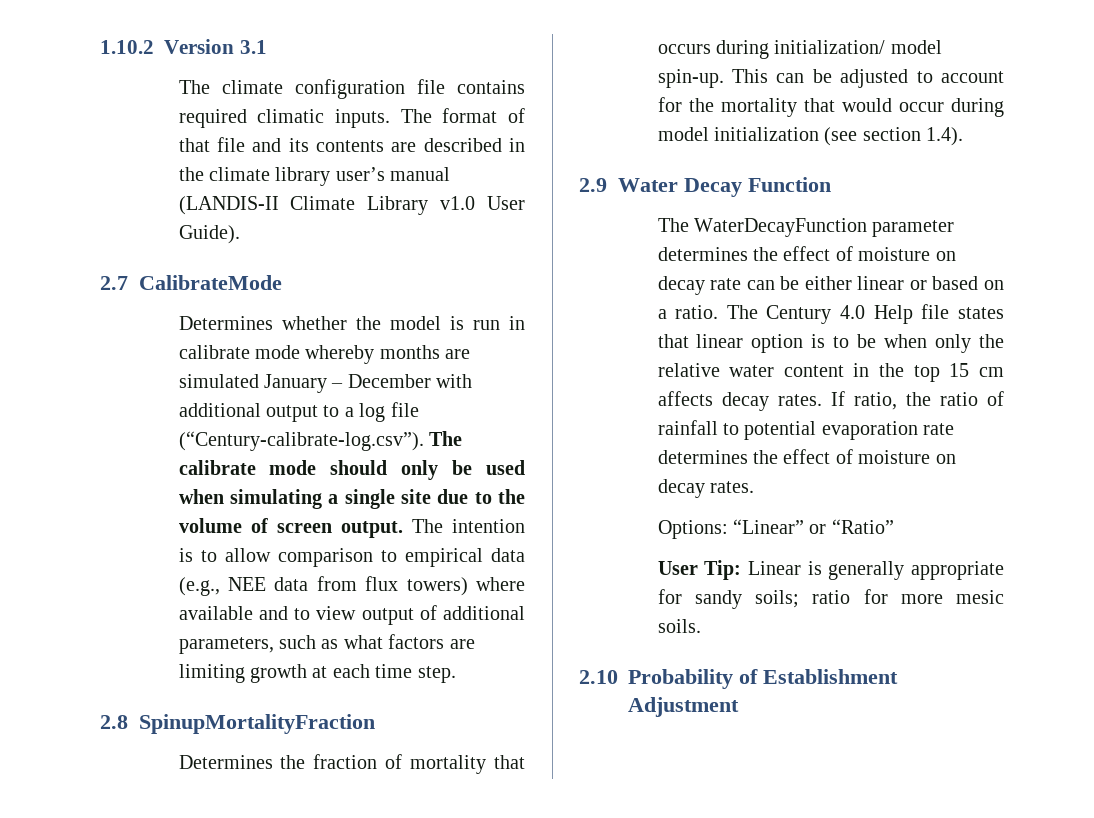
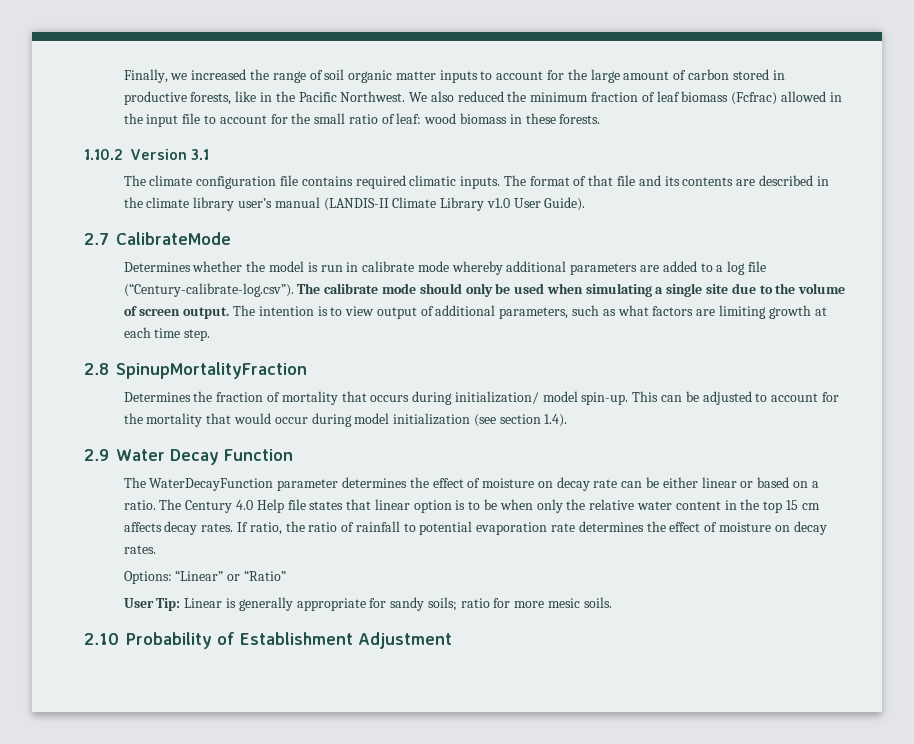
(100, 47) none -> [123,69,785,83] [123,91,842,105] [123,113,601,127] Finally, we increased the range of soil organic matter inputs to account for the large amount of carbon stored in productive forests, like in the Pacific Northwest. We also reduced the minimum fraction of leaf biomass (Fcfrac) allowed in the input file to account for the small ratio of leaf: wood biomass in these forests. //
[379,345,471,359] [178,374,473,393] [178,403,318,422] months are simulated January – December with additional output -> [506,261,697,275] additional parameters are added
[224,548,526,567] [178,576,525,596] [178,606,311,620] allow comparison to empirical data (e.g., NEE data from flux towers) where available and to -> (343, 311) none

